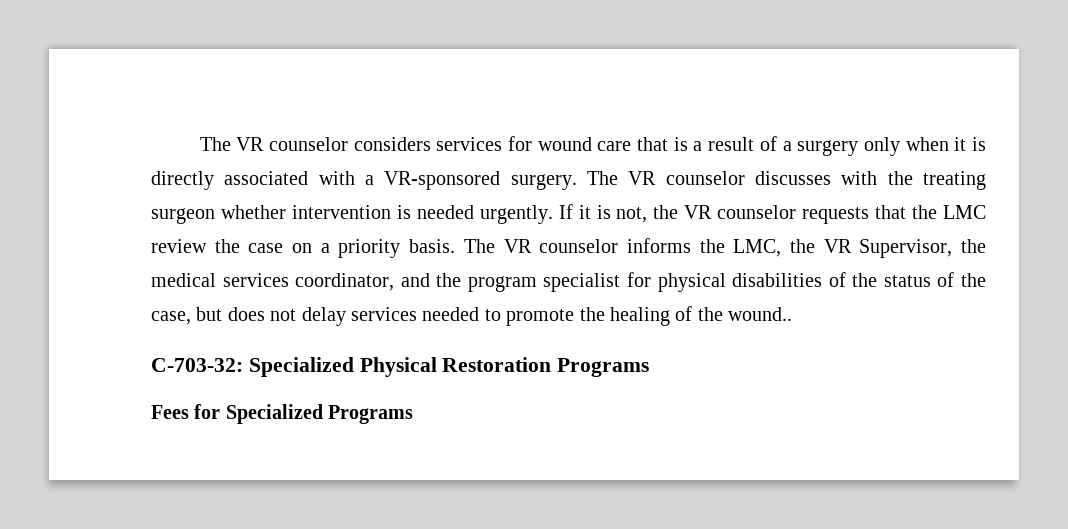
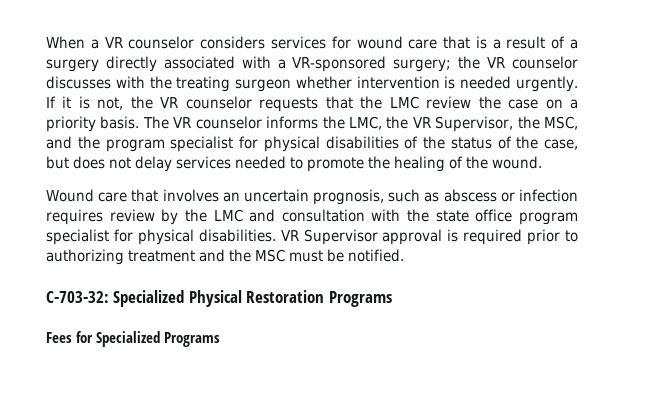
[199,137,231,151] The -> [46,36,99,49] When a
[863,137,986,156] only when it is -> (99, 65) none
[510,171,618,190] surgery. The -> [393,56,481,72] surgery; the
[151,273,395,291] medical services coordinator, -> [544,116,579,130] MSC,
[728,307,793,321] wound.. -> [492,156,542,169] [46,189,578,205] [46,209,578,225] [46,229,578,245] [46,249,404,265] wound. // Wound care that involves an uncertain prognosis, such as abscess or infection requires review by the LMC and consultation with the state office program specialist for physical disabilities. VR Supervisor approval is required prior to authorizing treatment and the MSC must be notified.

